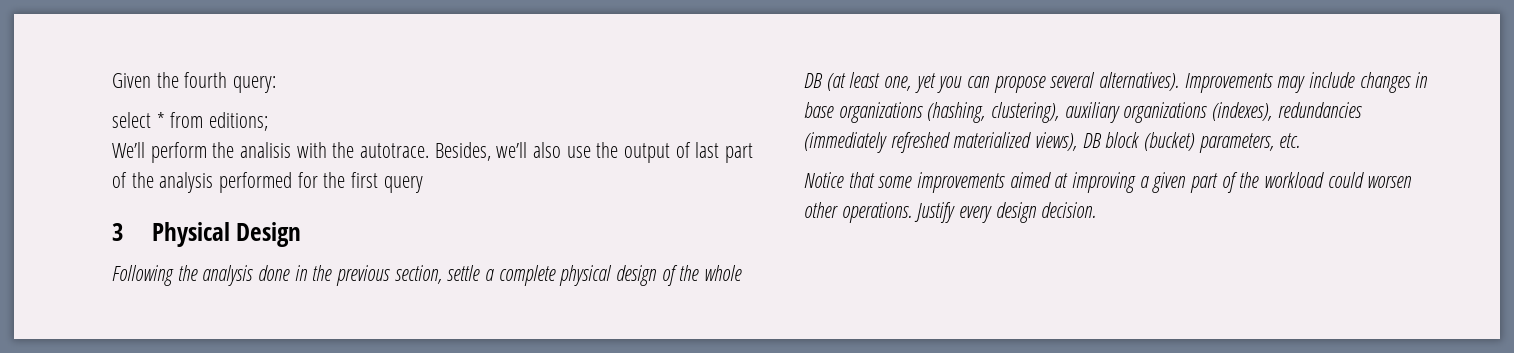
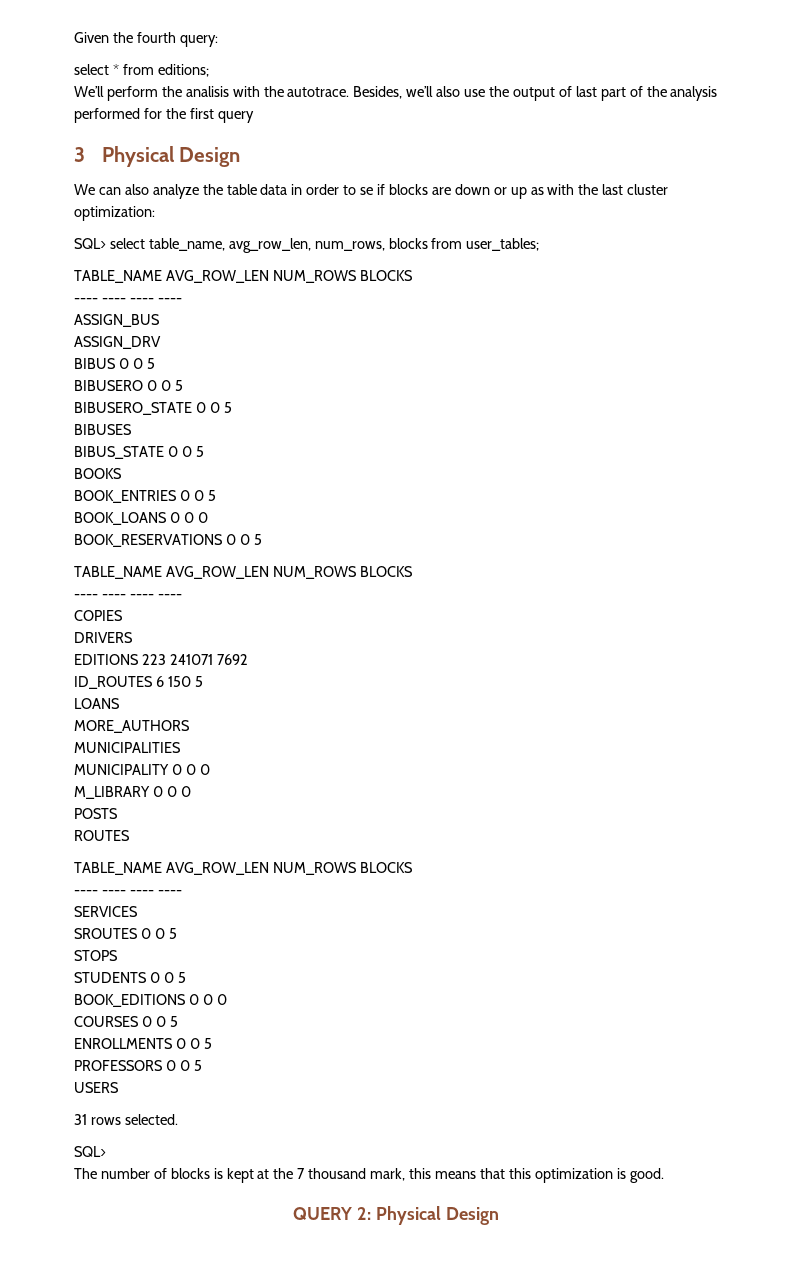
[112,265,743,286] [804,72,1428,93] [804,102,1362,123] [804,132,1301,153] [804,172,1412,193] [804,202,1097,223] Following the analysis done in the previous section, settle a complete physical design of the whole DB (at least one, yet you can propose several alternatives). Improvements may include changes in base organizations (hashing, clustering), auxiliary organizations (indexes), redundancies (immediately refreshed materialized views), DB block (bucket) parameters, etc. // Notice that some improvements aimed at improving a given part of the workload could worsen other operations. Justify every design decision. -> [74,184,669,199] [74,206,155,221] [74,238,540,253] [74,270,413,283] [74,298,182,303] [74,314,160,327] [74,336,161,349] [74,358,155,369] [74,380,183,391] [74,402,232,415] [74,424,132,435] [74,446,204,459] [74,468,122,479] [74,490,216,503] [74,512,208,525] [74,534,262,547] [74,566,413,579] [74,594,182,599] [74,610,123,621] [74,632,133,643] [74,654,248,665] [74,676,203,689] [74,698,120,709] [74,720,190,733] [74,742,181,753] [74,764,210,775] [74,786,191,799] [74,808,118,819] [74,830,130,841] [74,862,413,875] [74,890,182,895] [74,906,138,917] [74,928,177,939] [74,950,118,961] [74,972,186,983] [74,994,227,1007] [74,1016,178,1027] [74,1038,212,1049] [74,1060,202,1071] [74,1082,119,1093] [74,1114,178,1125] [74,1146,106,1157] [74,1168,664,1183] [293,1206,499,1225] We can also analyze the table data in order to se if blocks are down or up as with the last cluster optimization: // SQL> select table_name, avg_row_len, num_rows, blocks from user_tables; // TABLE_NAME AVG_ROW_LEN NUM_ROWS BLOCKS // ---- ---- ---- ---- // ASSIGN_BUS // ASSIGN_DRV // BIBUS 0 0 5 // BIBUSERO 0 0 5 // BIBUSERO_STATE 0 0 5 // BIBUSES // BIBUS_STATE 0 0 5 // BOOKS // BOOK_ENTRIES 0 0 5 // BOOK_LOANS 0 0 0 // BOOK_RESERVATIONS 0 0 5 // TABLE_NAME AVG_ROW_LEN NUM_ROWS BLOCKS // ---- ---- ---- ---- // COPIES // DRIVERS // EDITIONS 223 241071 7692 // ID_ROUTES 6 150 5 // LOANS // MORE_AUTHORS // MUNICIPALITIES // MUNICIPALITY 0 0 0 // M_LIBRARY 0 0 0 // POSTS // ROUTES // TABLE_NAME AVG_ROW_LEN NUM_ROWS BLOCKS // ---- ---- ---- ---- // SERVICES // SROUTES 0 0 5 // STOPS // STUDENTS 0 0 5 // BOOK_EDITIONS 0 0 0 // COURSES 0 0 5 // ENROLLMENTS 0 0 5 // PROFESSORS 0 0 5 // USERS // 31 rows selected. // SQL> // The number of blocks is kept at the 7 thousand mark, this means that this optimization is good. // QUERY 2: Physical Design

